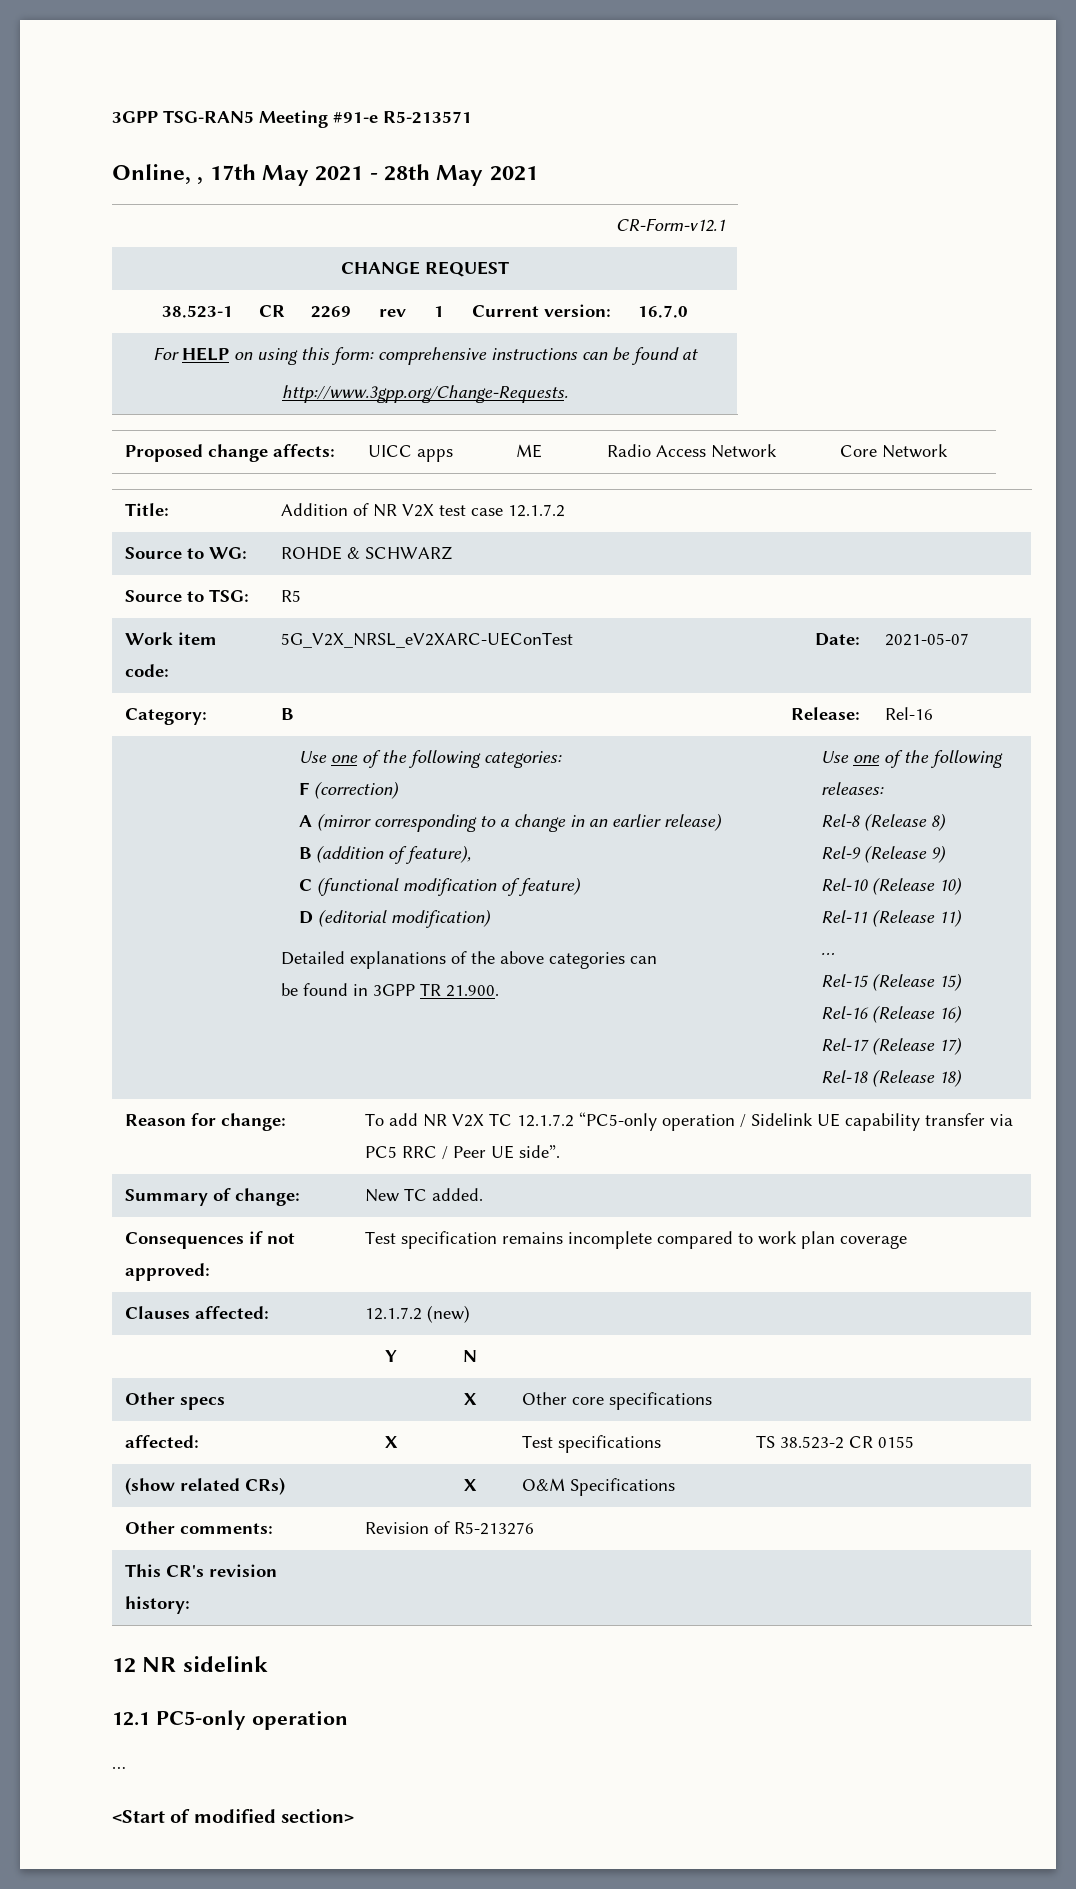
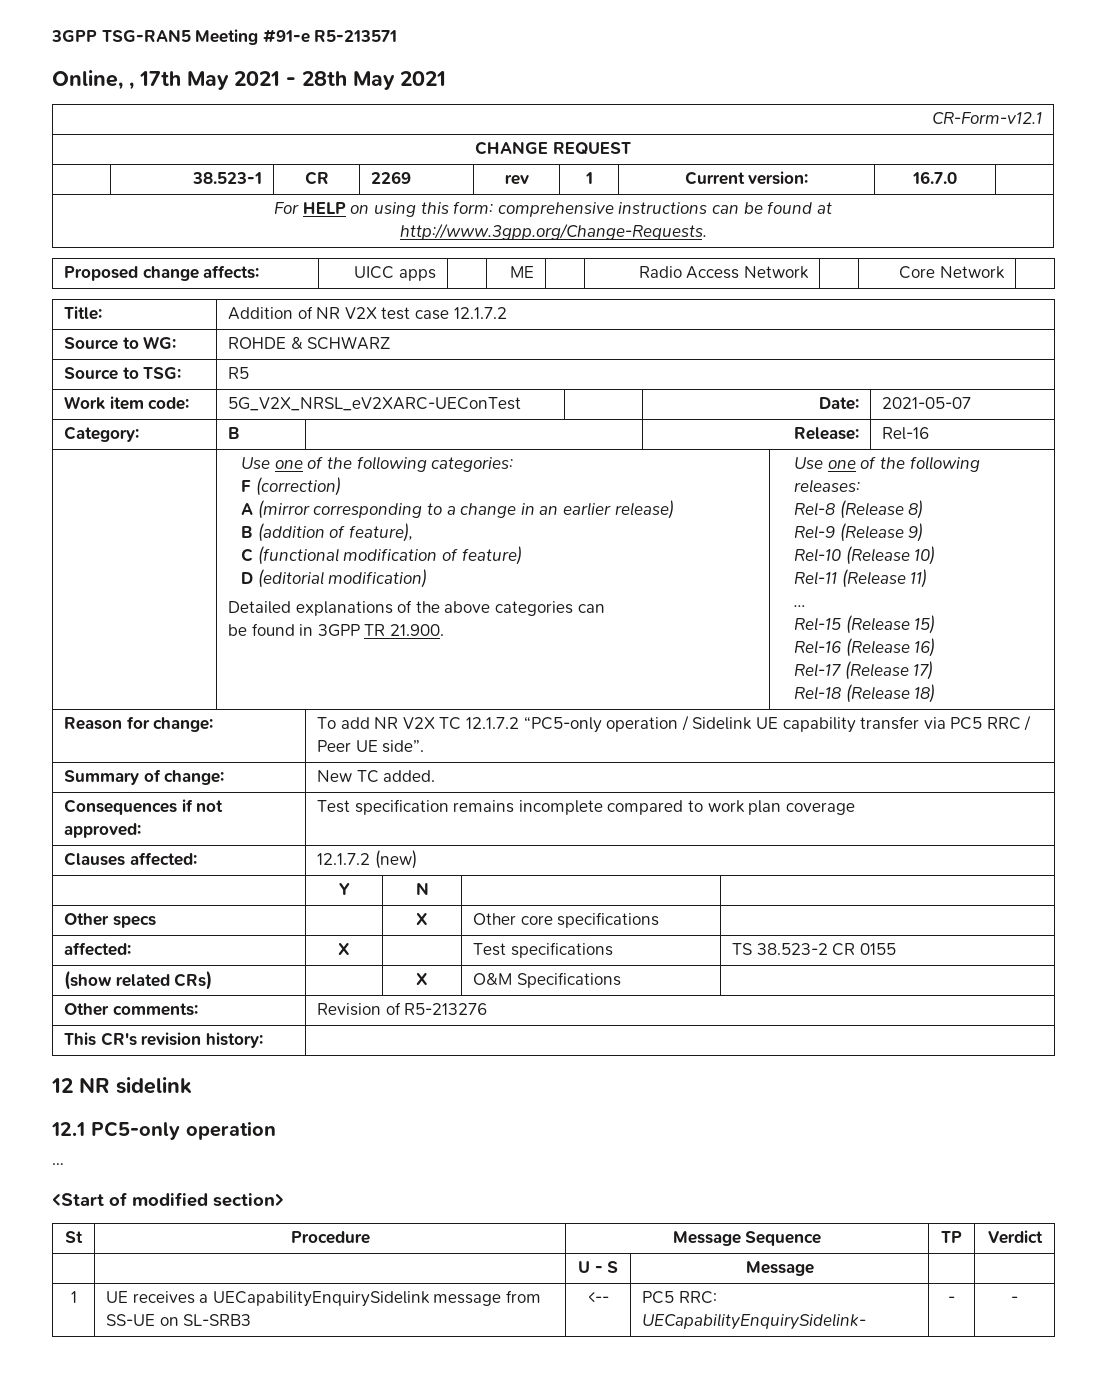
(355, 1816) none -> [65,1231,83,1243] [290,1231,370,1244] [672,1231,822,1246] [941,1231,962,1243] [987,1230,1043,1244] [577,1261,619,1273] [745,1261,814,1276] [70,1291,77,1303] [106,1290,541,1307] [106,1314,252,1326] [587,1292,609,1303] [642,1291,717,1304] [642,1313,867,1330] [948,1296,955,1303] [1011,1296,1018,1303] // St | Procedure | Message Sequence | TP | Verdict // | | U - S | Message | | // 1 | UE receives a UECapabilityEnquirySidelink message from SS-UE on SL-SRB3 | <-- | PC5 RRC: UECapabilityEnquirySidelink- | - | -

